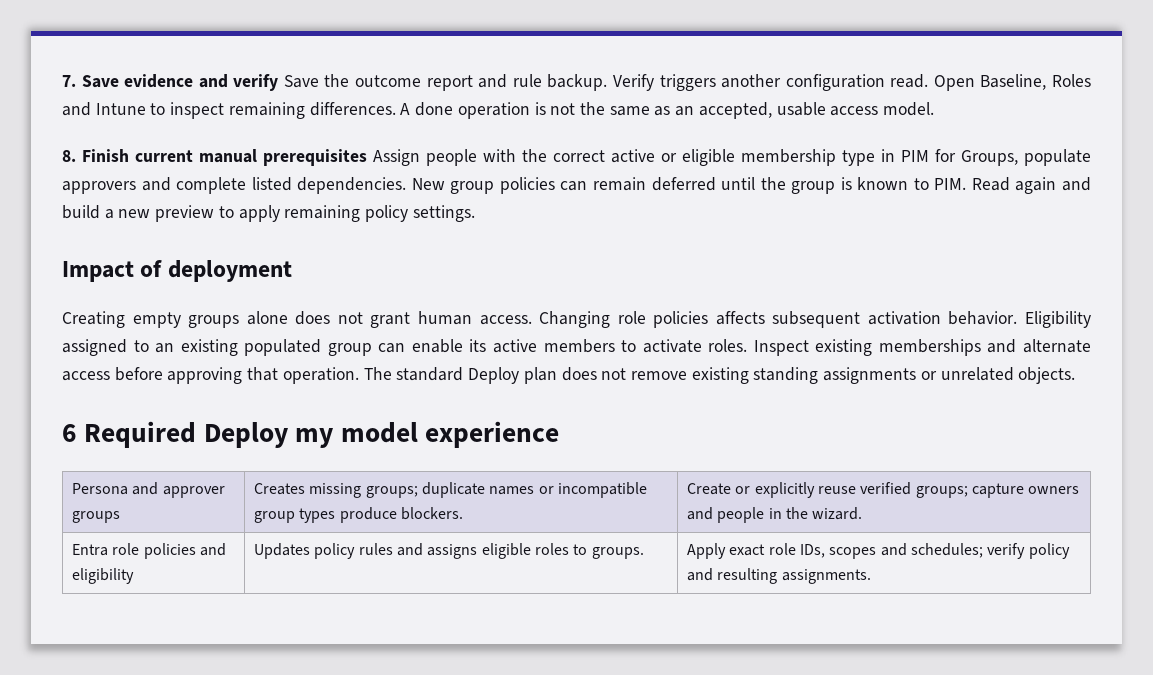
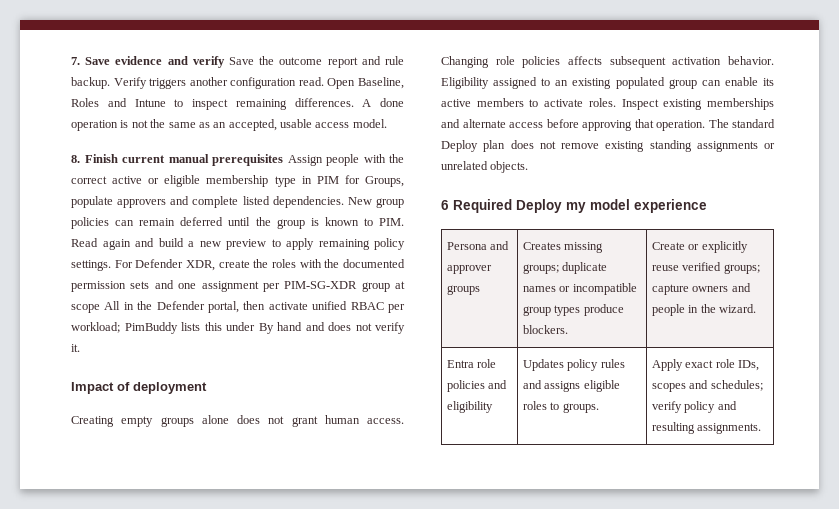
(475, 213) none -> [114,259,405,271] [71,280,405,292] [71,301,405,313] [71,322,405,334] [71,344,80,352] For Defender XDR, create the roles with the documented permission sets and one assignment per PIM-SG-XDR group at scope All in the Defender portal, then activate unified RBAC per workload; PimBuddy lists this under By hand and does not verify it.

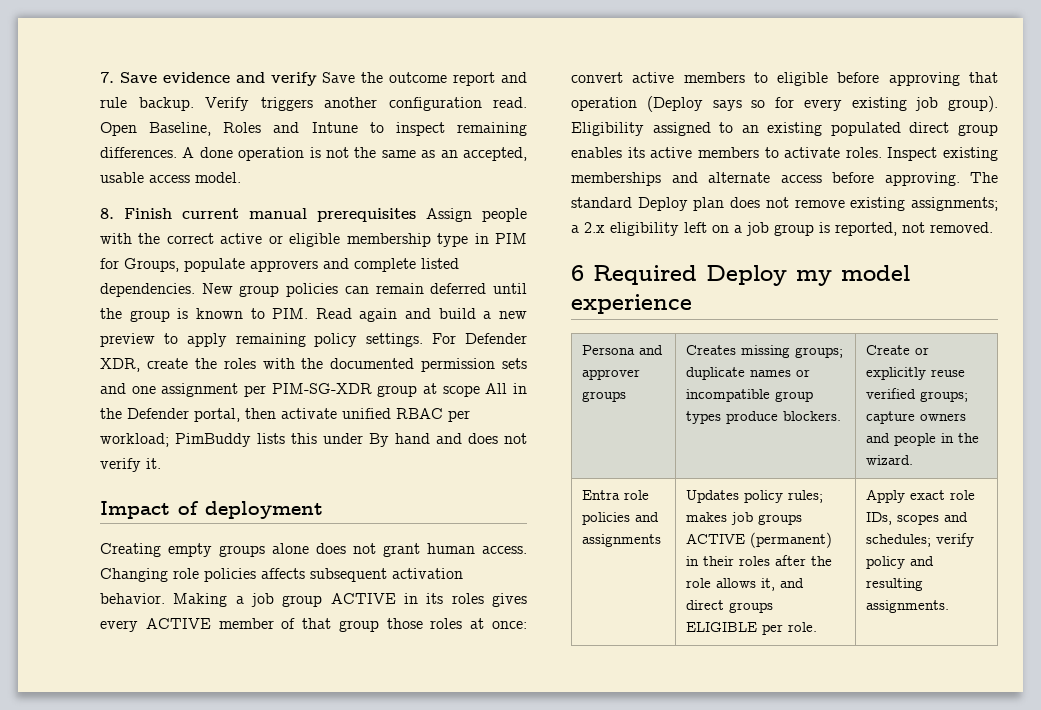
(774, 60) none -> [173,593,527,607] [100,618,527,632] [571,72,998,86] [571,96,998,112] Making a job group ACTIVE in its roles gives every ACTIVE member of that group those roles at once: convert active members to eligible before approving that operation (Deploy says so for every existing job group).
[668,77,758,89] group can enable -> [909,122,998,136] [571,147,622,158] direct group enables
[582,119,705,131] approving that operation. -> [884,172,960,186] approving.
[649,140,775,152] [441,161,529,173] standing assignments or unrelated objects. -> [911,197,998,211] [571,222,993,236] assignments; a 2.x eligibility left on a job group is reported, not removed.
[447,401,494,413] eligibility -> [581,534,661,547] assignments
[600,359,625,368] [523,380,620,392] [523,401,599,413] rules and assigns eligible roles to groups. -> [787,490,823,503] [685,512,802,525] [685,532,832,548] [685,555,832,566] [685,578,804,591] [685,600,773,613] [685,622,817,635] rules; makes job groups ACTIVE (permanent) in their roles after the role allows it, and direct groups ELIGIBLE per role.

